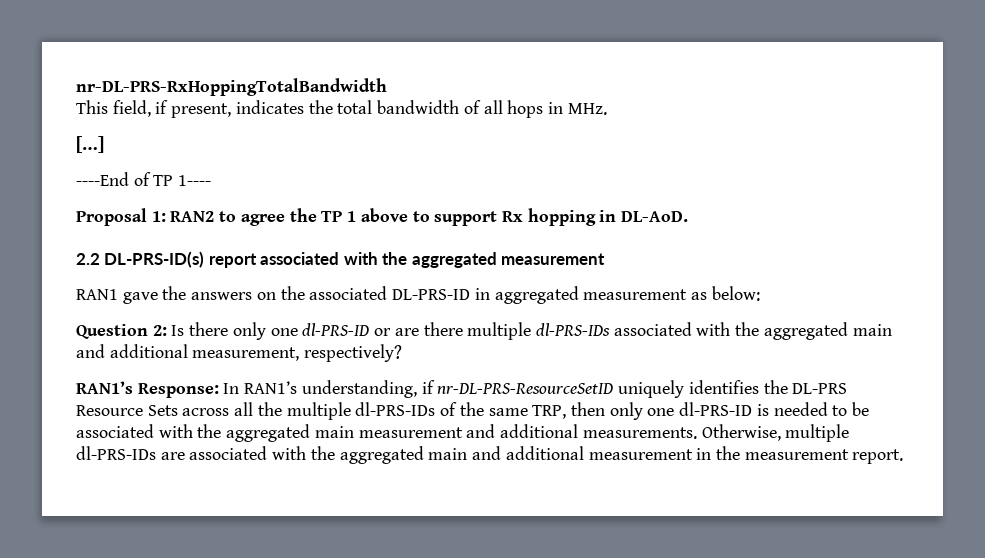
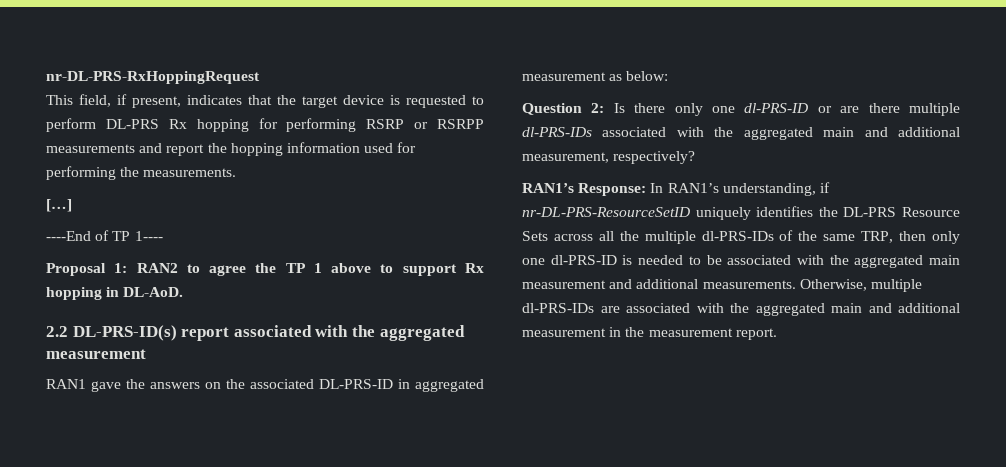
[76,78,387,96] nr-DL-PRS-RxHoppingTotalBandwidth -> [46,71,260,84] nr-DL-PRS-RxHoppingRequest
[308,100,607,118] the total bandwidth of all hops in MHz. -> [248,95,484,108] [46,118,484,132] [46,142,417,156] [46,166,237,180] that the target device is requested to perform DL-PRS Rx hopping for performing RSRP or RSRPP measurements and report the hopping information used for performing the measurements.

